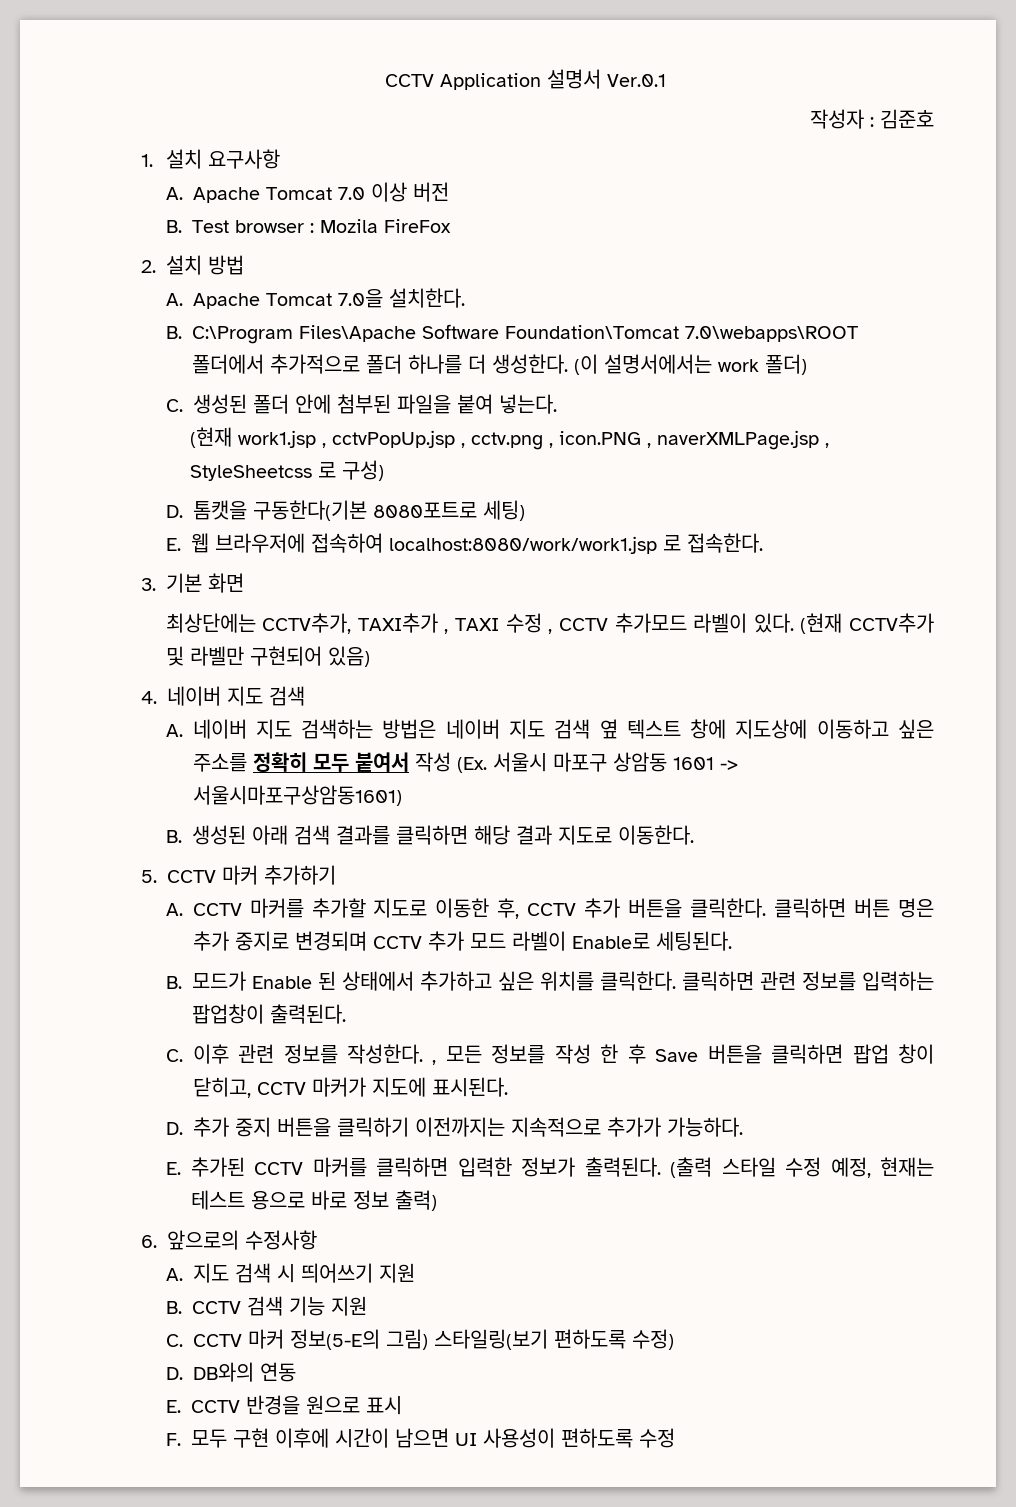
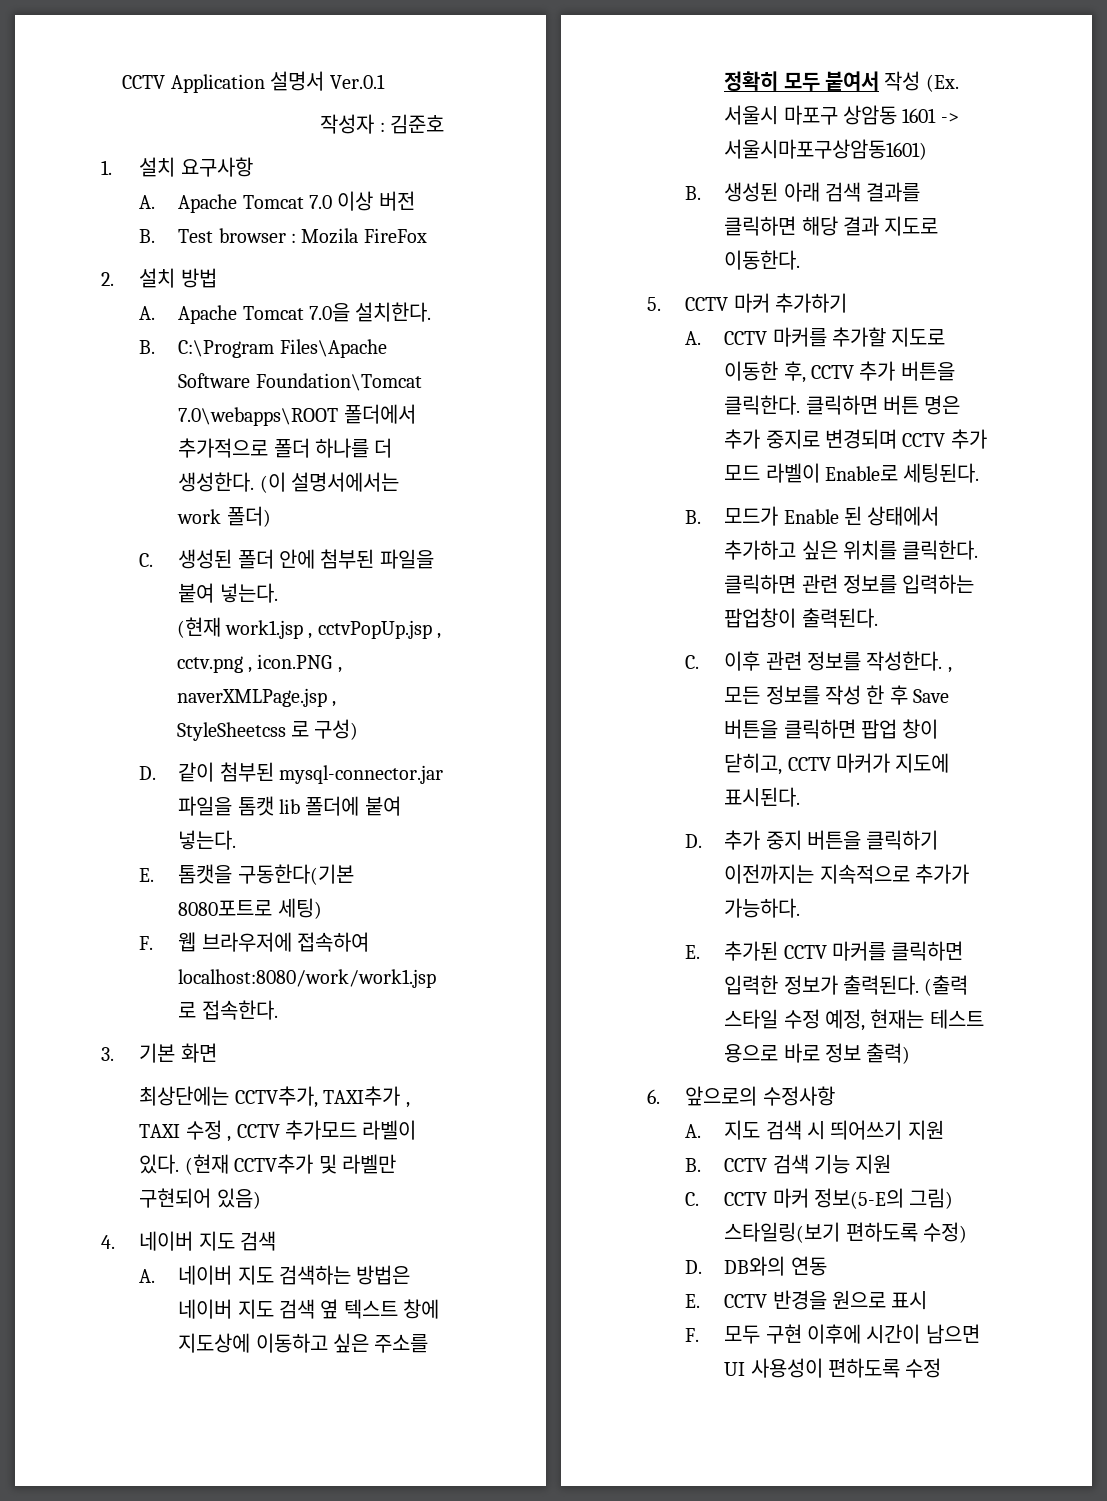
(183, 511) none -> [178,762,443,784] [178,796,401,816] [178,830,237,850] [139,868,155,882] 같이 첨부된 mysql-connector.jar 파일을 톰캣 lib 폴더에 붙여 넣는다. // E.
[165,538,181,551] E. -> [139,936,154,950] F.

